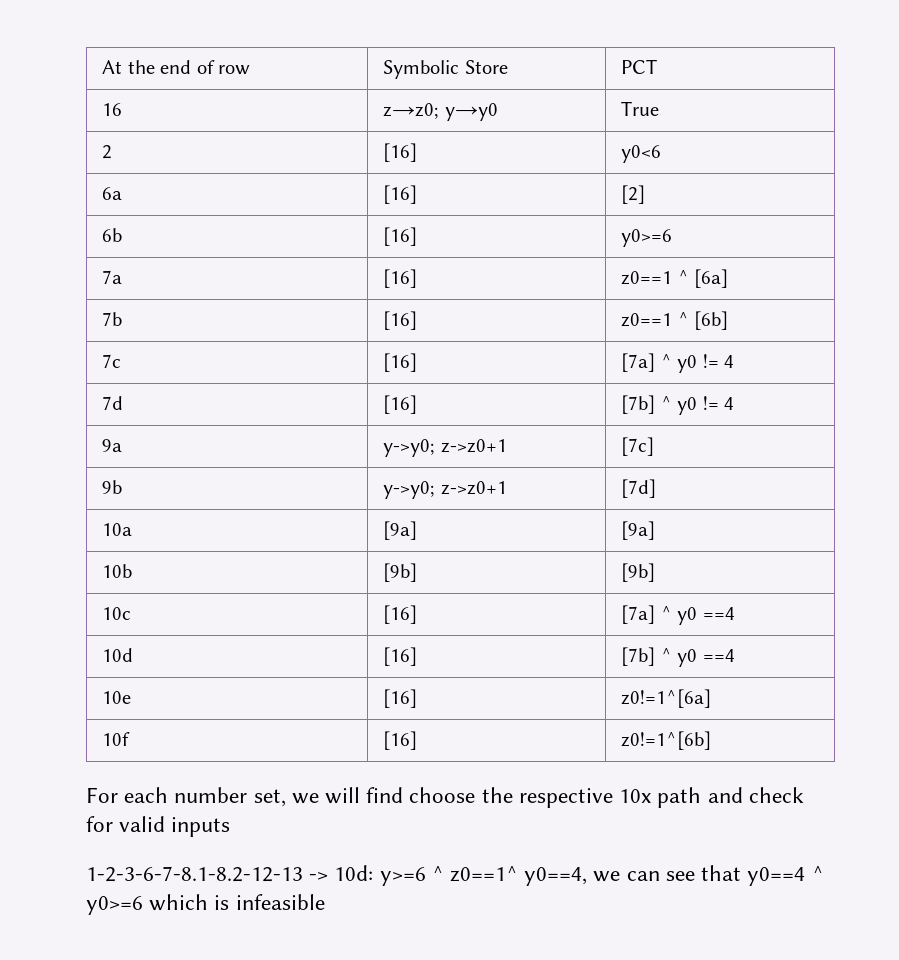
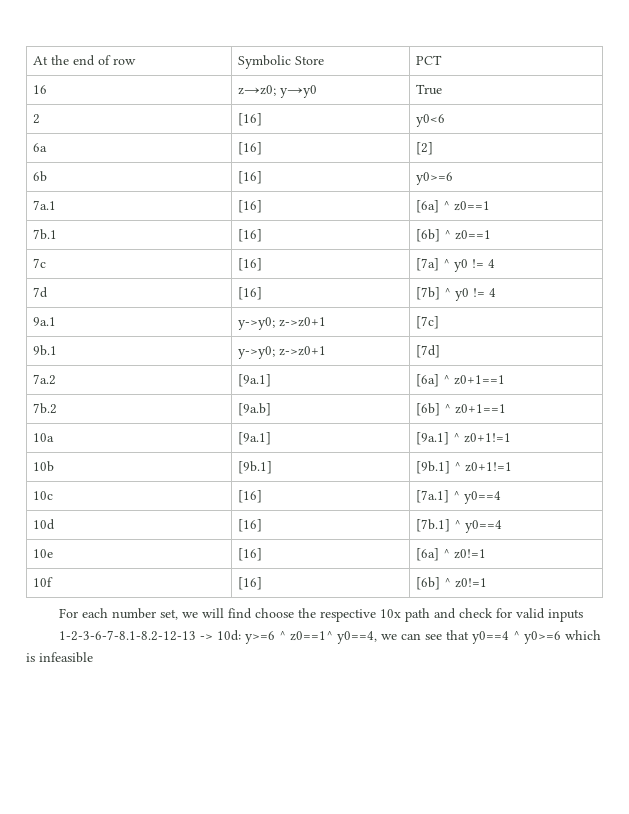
[102,270,123,284] [383,269,418,288] [621,269,729,288] [102,312,123,326] [383,311,418,330] [621,311,729,330] 7a | [16] | z0==1 ^ [6a] // 7b | [16] | z0==1 ^ [6b] -> [33,200,57,210] [238,200,263,213] [416,200,491,213] [33,229,58,240] [238,229,263,242] [416,229,492,242] 7a.1 | [16] | [6a] ^ z0==1 // 7b.1 | [16] | [6b] ^ z0==1
[102,439,123,452] 9a -> [33,317,57,326] 9a.1
[102,480,123,494] 9b -> [33,345,58,356] 9b.1
[102,523,133,536] [383,521,418,540] [621,521,656,540] [102,564,133,578] [383,563,418,582] [621,563,656,582] [102,607,132,620] [383,605,418,624] [621,605,735,625] [102,648,134,662] [383,647,418,666] [621,647,735,667] 10a | [9a] | [9a] // 10b | [9b] | [9b] // 10c | [16] | [7a] ^ y0 ==4 // 10d | [16] | [7b] ^ y0 ==4 -> [33,374,57,385] [238,374,272,387] [416,374,506,387] [33,403,58,414] [238,403,272,416] [416,403,507,416] [33,433,55,442] [238,432,272,445] [416,432,512,445] [33,461,55,472] [238,461,273,474] [416,461,513,474] [33,491,54,500] [238,490,263,503] [416,490,502,504] [33,519,56,530] [238,519,263,532] [416,519,503,533] 7a.2 | [9a.1] | [6a] ^ z0+1==1 // 7b.2 | [9a.b] | [6b] ^ z0+1==1 // 10a | [9a.1] | [9a.1] ^ z0+1!=1 // 10b | [9b.1] | [9b.1] ^ z0+1!=1 // 10c | [16] | [7a.1] ^ y0==4 // 10d | [16] | [7b.1] ^ y0==4
[621,689,712,708] z0!=1^[6a] -> [416,548,487,561] [6a] ^ z0!=1
[621,731,712,750] z0!=1^[6b] -> [416,577,488,590] [6b] ^ z0!=1

